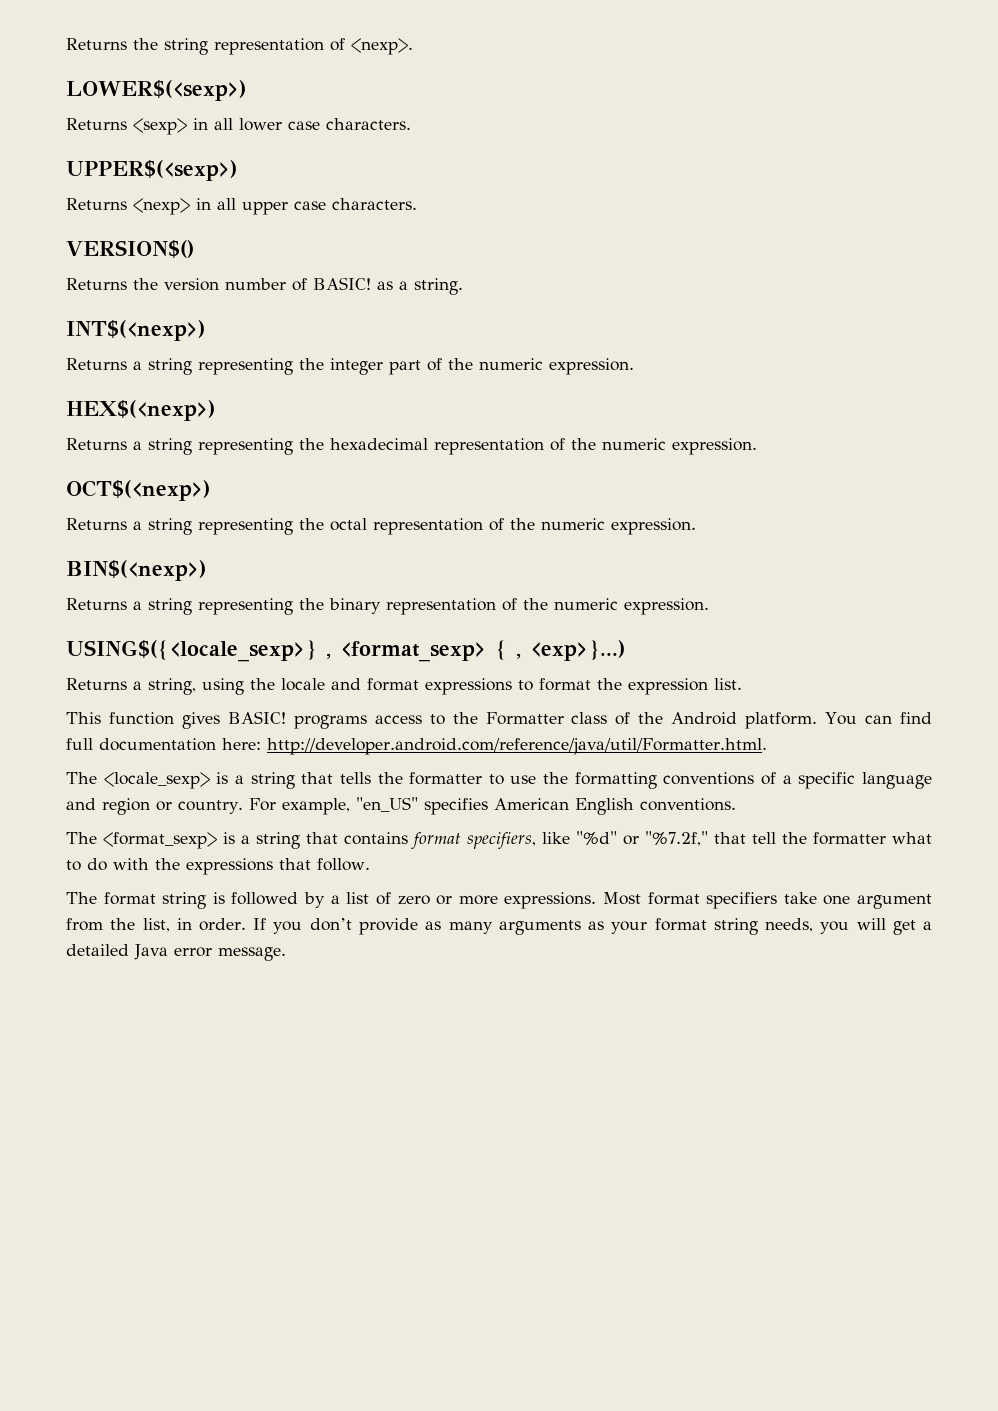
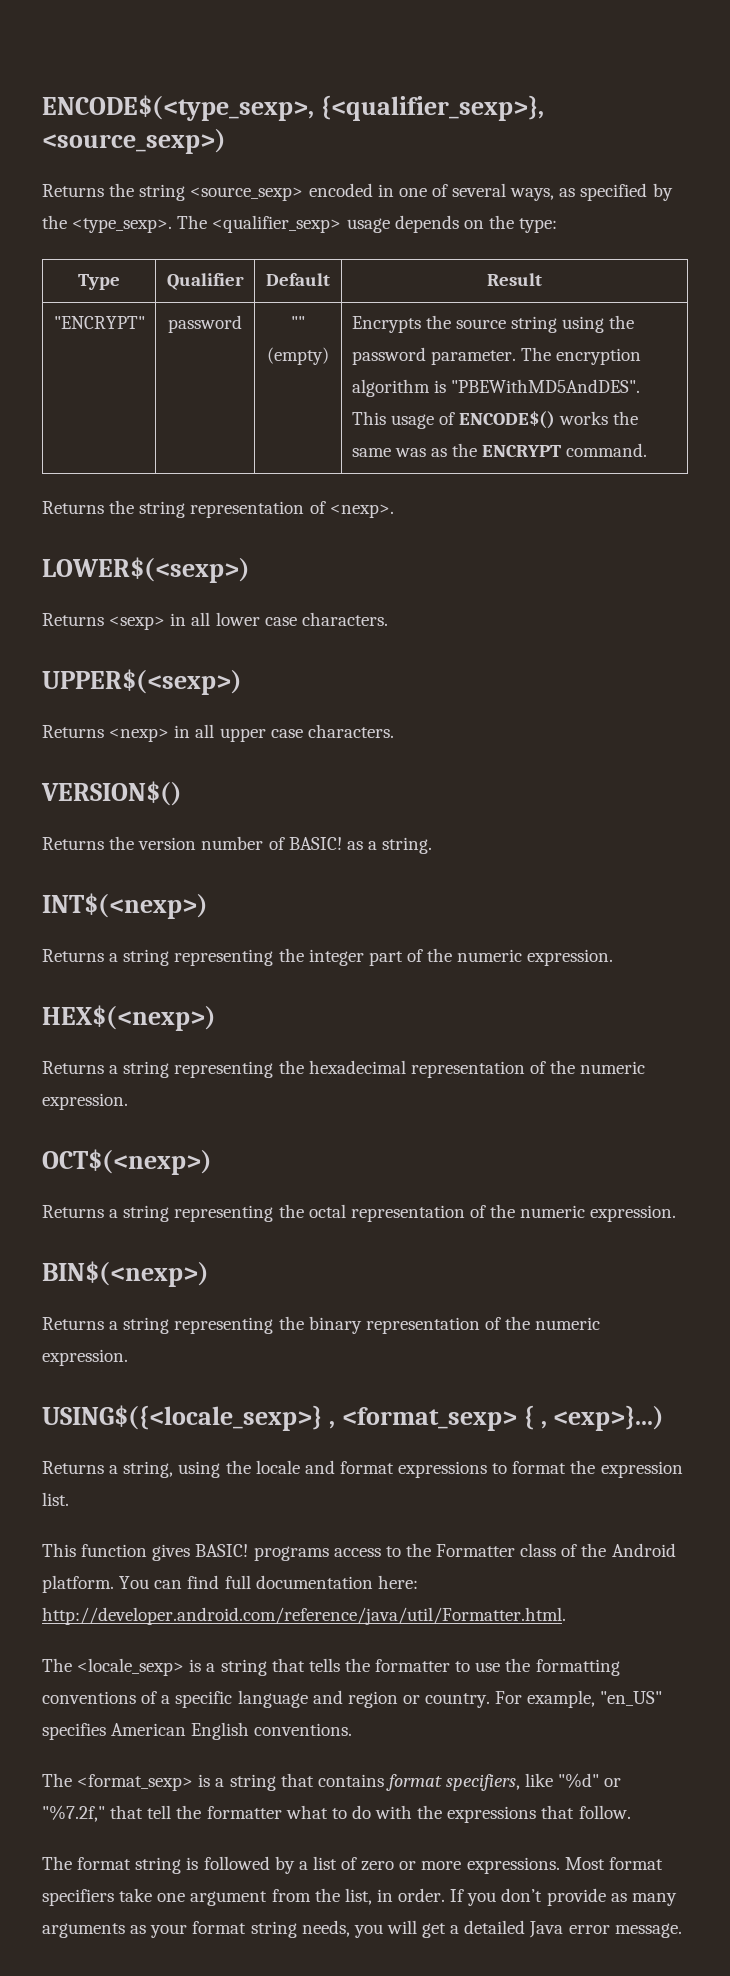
(66, 44) none -> [42,95,544,121] [42,129,226,154] [42,183,673,201] [42,215,558,233] [78,274,120,290] [166,273,244,290] [266,273,330,286] [487,273,542,286] [53,316,145,329] [168,315,242,333] [291,316,305,329] [267,347,329,365] [351,315,635,333] [351,347,641,365] [351,379,640,397] [351,411,639,429] [351,443,648,457] ENCODE$(<type_sexp>, {<qualifier_sexp>}, <source_sexp>) // Returns the string <source_sexp> encoded in one of several ways, as specified by the <type_sexp>. The <qualifier_sexp> usage depends on the type: // Type | Qualifier | Default | Result // "ENCRYPT" | password | "" (empty) | Encrypts the source string using the password parameter. The encryption algorithm is "PBEWithMD5AndDES". This usage of ENCODE$() works the same was as the ENCRYPT command. //

